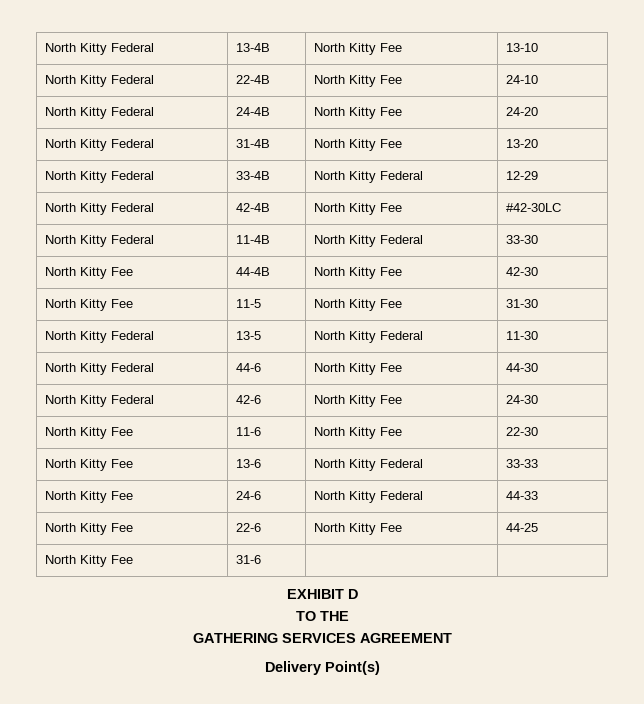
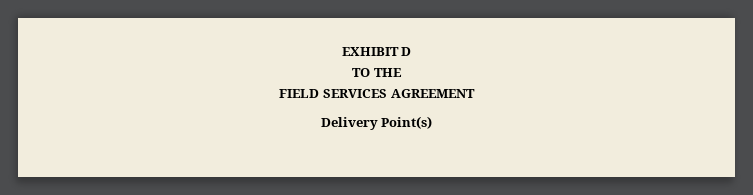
[45,43,155,55] [236,43,271,52] [314,43,403,55] [506,43,539,52] [45,75,155,87] [236,75,271,84] [314,75,403,87] [506,75,539,84] [45,107,155,119] [236,107,271,116] [314,107,403,119] [506,107,539,116] [45,139,155,151] [236,139,271,148] [314,139,403,151] [506,139,539,148] [45,171,155,183] [236,171,271,180] [314,171,424,183] [506,171,539,180] [45,203,155,215] [236,203,271,212] [314,203,403,215] [506,203,562,212] [45,235,155,247] [236,235,271,244] [314,235,424,247] [506,235,539,244] [45,267,134,279] [236,267,271,276] [314,267,403,279] [506,267,539,276] [45,299,134,311] [236,299,262,308] [314,299,403,311] [506,299,539,308] [45,331,155,343] [236,331,262,340] [314,331,424,343] [506,331,539,340] [45,363,155,375] [236,363,262,372] [314,363,403,375] [506,363,539,372] [45,395,155,407] [236,395,262,404] [314,395,403,407] [506,395,539,404] [45,427,134,439] [236,427,262,436] [314,427,403,439] [506,427,539,436] [45,459,134,471] [236,459,262,468] [314,459,424,471] [506,459,539,468] [45,491,134,503] [236,491,262,500] [314,491,424,503] [506,491,539,500] [45,523,134,535] [236,523,262,532] [314,523,403,535] [506,523,539,532] [45,555,134,567] [236,555,262,564] North Kitty Federal | 13-4B | North Kitty Fee | 13-10 // North Kitty Federal | 22-4B | North Kitty Fee | 24-10 // North Kitty Federal | 24-4B | North Kitty Fee | 24-20 // North Kitty Federal | 31-4B | North Kitty Fee | 13-20 // North Kitty Federal | 33-4B | North Kitty Federal | 12-29 // North Kitty Federal | 42-4B | North Kitty Fee | #42-30LC // North Kitty Federal | 11-4B | North Kitty Federal | 33-30 // North Kitty Fee | 44-4B | North Kitty Fee | 42-30 // North Kitty Fee | 11-5 | North Kitty Fee | 31-30 // North Kitty Federal | 13-5 | North Kitty Federal | 11-30 // North Kitty Federal | 44-6 | North Kitty Fee | 44-30 // North Kitty Federal | 42-6 | North Kitty Fee | 24-30 // North Kitty Fee | 11-6 | North Kitty Fee | 22-30 // North Kitty Fee | 13-6 | North Kitty Federal | 33-33 // North Kitty Fee | 24-6 | North Kitty Federal | 44-33 // North Kitty Fee | 22-6 | North Kitty Fee | 44-25 // North Kitty Fee | 31-6 | | // -> (341, 51) none
[192,633,278,643] GATHERING -> [279,89,320,98] FIELD

